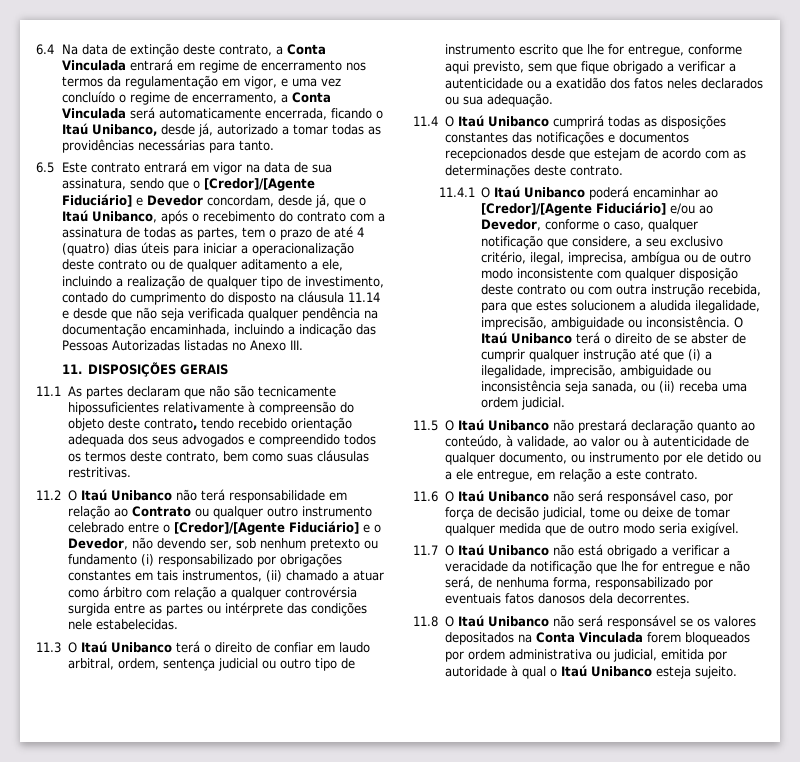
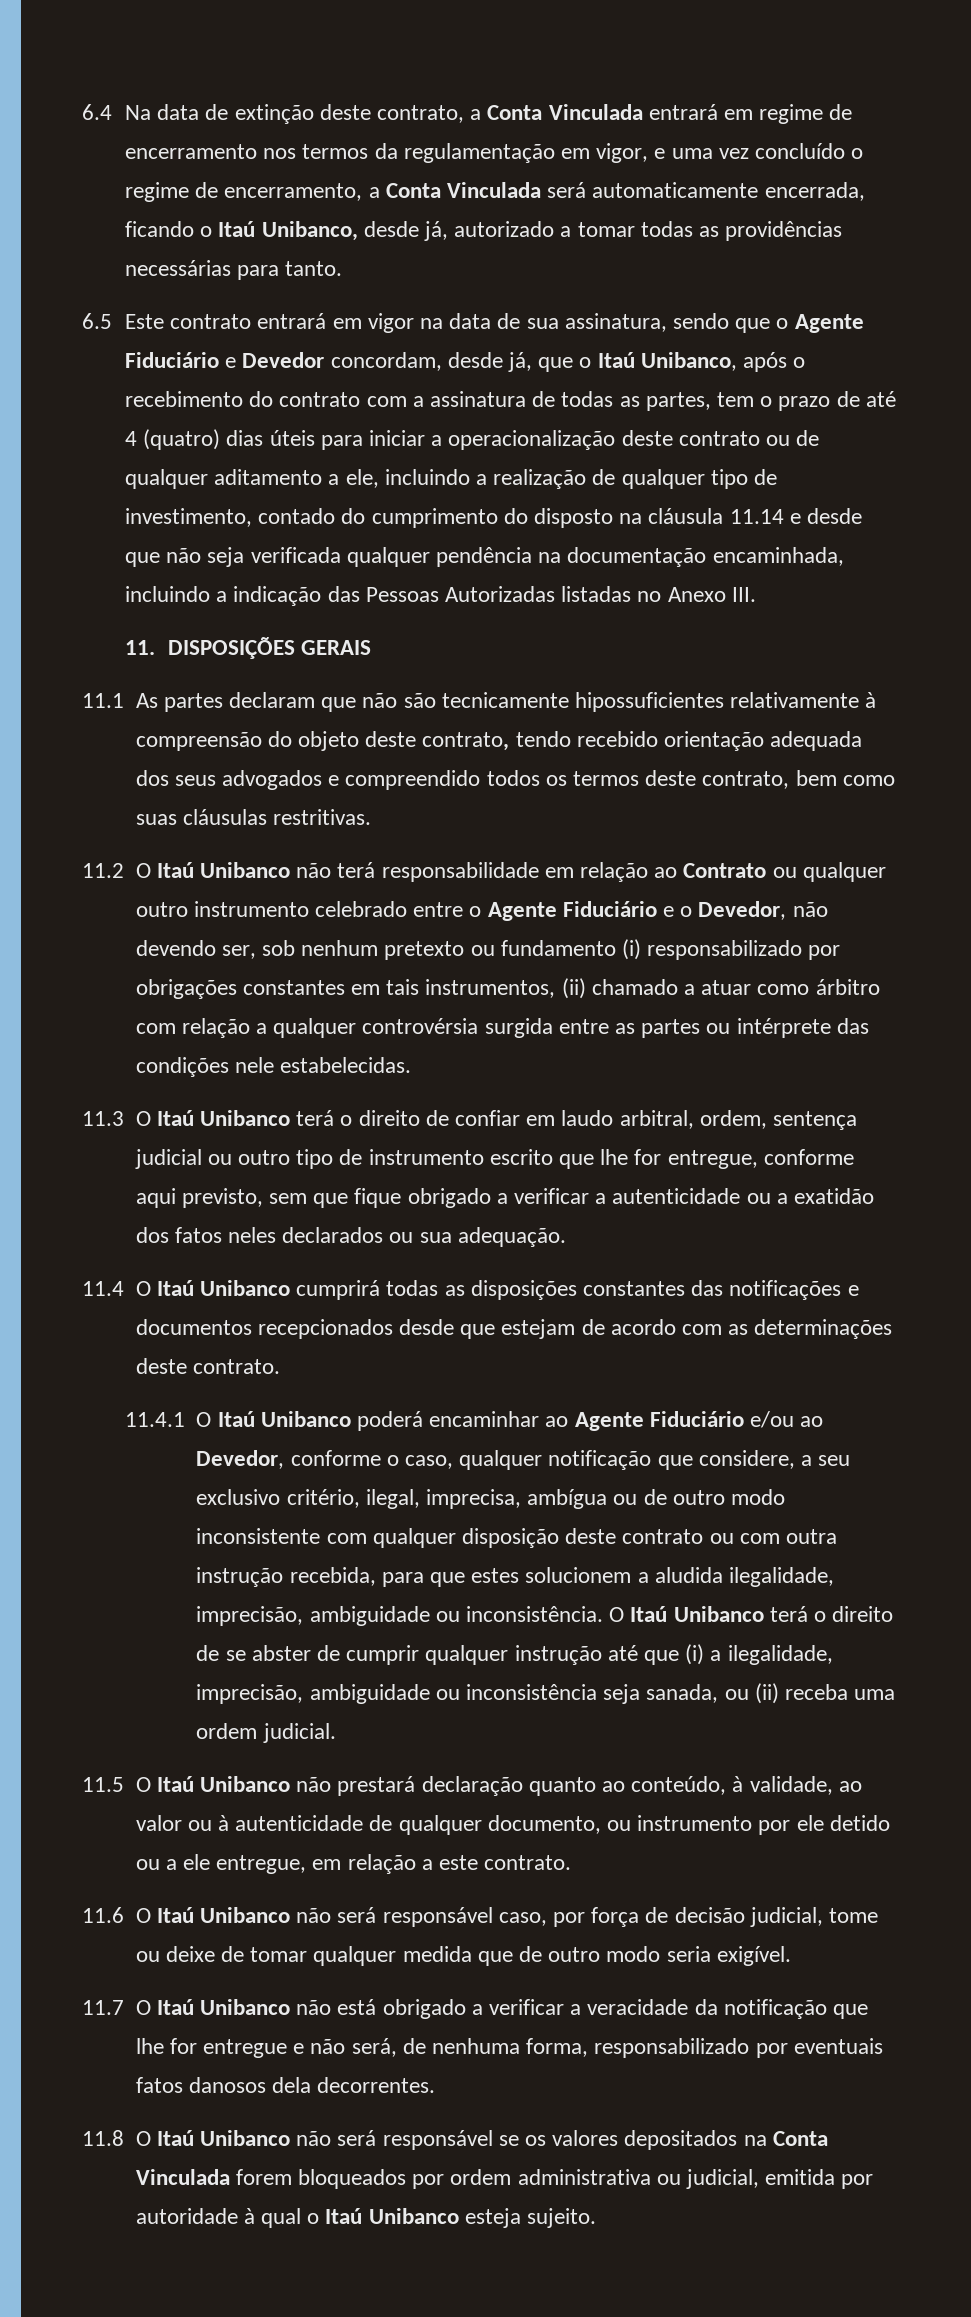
[203,178,315,191] [61,194,132,207] [Credor]/[Agente Fiduciário] -> [794,314,864,333] [124,352,219,368] Agente Fiduciário
[173,521,359,535] [Credor]/[Agente Fiduciário] -> [487,901,657,921] Agente Fiduciário
[481,202,667,216] [Credor]/[Agente Fiduciário] -> [574,1411,744,1431] Agente Fiduciário

